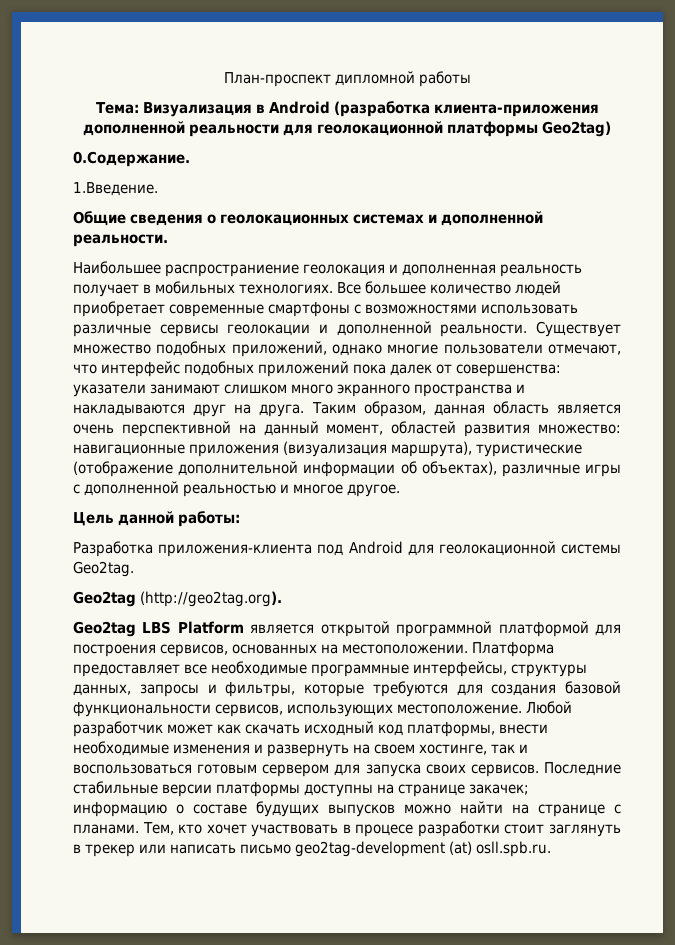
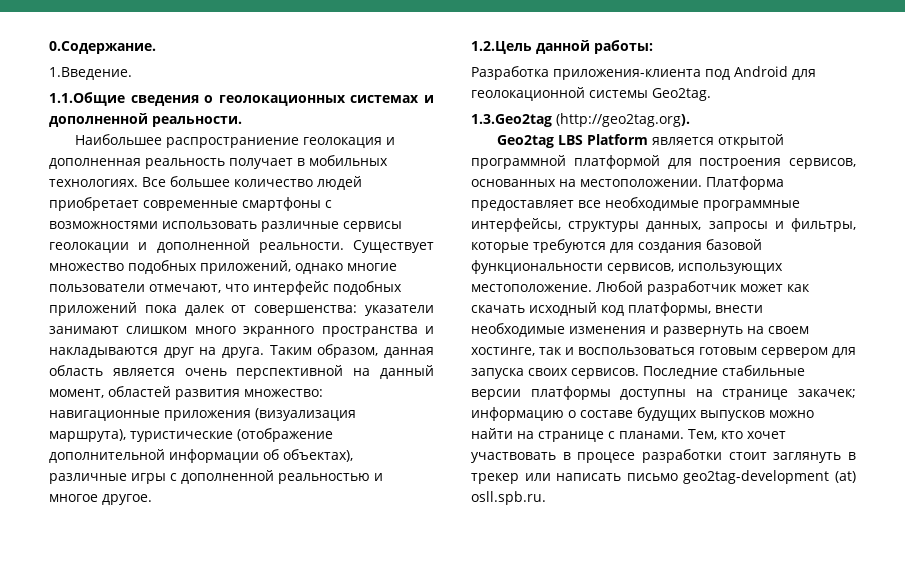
[223,71,471,87] [95,101,599,117] [83,121,611,137] План-проспект дипломной работы // Тема: Визуализация в Android (разработка клиента-приложения дополненной реальности для геолокационной платформы Geo2tag) // -> (49, 47) none
[73,211,126,226] Общие -> [49,92,125,106] 1.1.Общие
[73,512,114,526] Цель -> [471,41,532,54] 1.2.Цель
[73,591,136,607] Geo2tag -> [471,114,552,127] 1.3.Geo2tag

